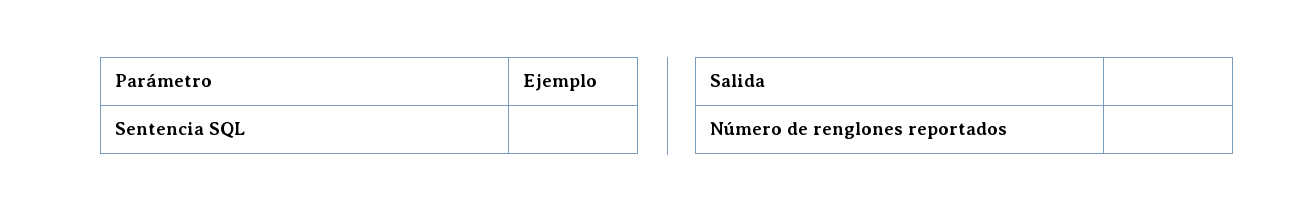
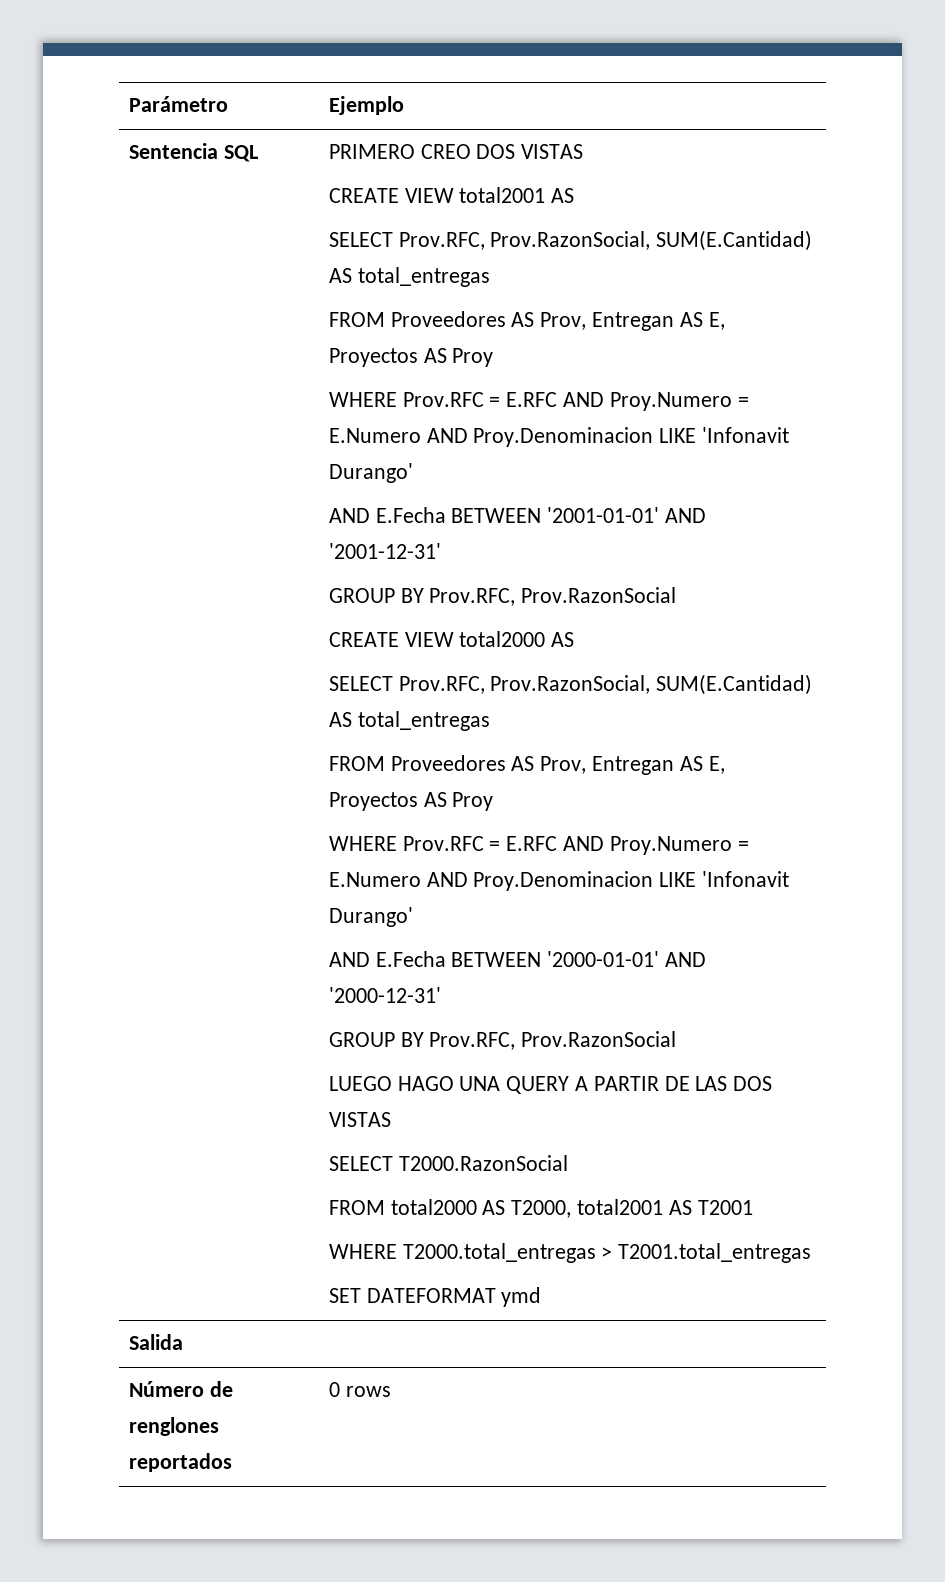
(245, 130) none -> [328,144,584,159] [328,187,575,203] [328,230,813,251] [328,267,490,287] [328,311,725,331] [328,348,494,367] [328,392,749,411] [328,427,790,447] [328,463,413,483] [328,507,707,523] [328,543,441,559] [328,587,677,606] [328,631,575,647] [328,674,813,695] [328,711,490,731] [328,755,725,775] [328,792,494,811] [328,836,749,855] [328,871,790,891] [328,907,413,927] [328,951,707,967] [328,987,441,1003] [328,1031,677,1050] [328,1076,773,1094] [328,1112,391,1127] [328,1155,568,1171] [328,1199,753,1218] [328,1243,812,1263] [328,1287,542,1307] PRIMERO CREO DOS VISTAS // CREATE VIEW total2001 AS // SELECT Prov.RFC, Prov.RazonSocial, SUM(E.Cantidad) AS total_entregas // FROM Proveedores AS Prov, Entregan AS E, Proyectos AS Proy // WHERE Prov.RFC = E.RFC AND Proy.Numero = E.Numero AND Proy.Denominacion LIKE 'Infonavit Durango' // AND E.Fecha BETWEEN '2001-01-01' AND '2001-12-31' // GROUP BY Prov.RFC, Prov.RazonSocial // CREATE VIEW total2000 AS // SELECT Prov.RFC, Prov.RazonSocial, SUM(E.Cantidad) AS total_entregas // FROM Proveedores AS Prov, Entregan AS E, Proyectos AS Proy // WHERE Prov.RFC = E.RFC AND Proy.Numero = E.Numero AND Proy.Denominacion LIKE 'Infonavit Durango' // AND E.Fecha BETWEEN '2000-01-01' AND '2000-12-31' // GROUP BY Prov.RFC, Prov.RazonSocial // LUEGO HAGO UNA QUERY A PARTIR DE LAS DOS VISTAS // SELECT T2000.RazonSocial // FROM total2000 AS T2000, total2001 AS T2001 // WHERE T2000.total_entregas > T2001.total_entregas // SET DATEFORMAT ymd
(1007, 130) none -> [328,1382,391,1397] 0 rows

